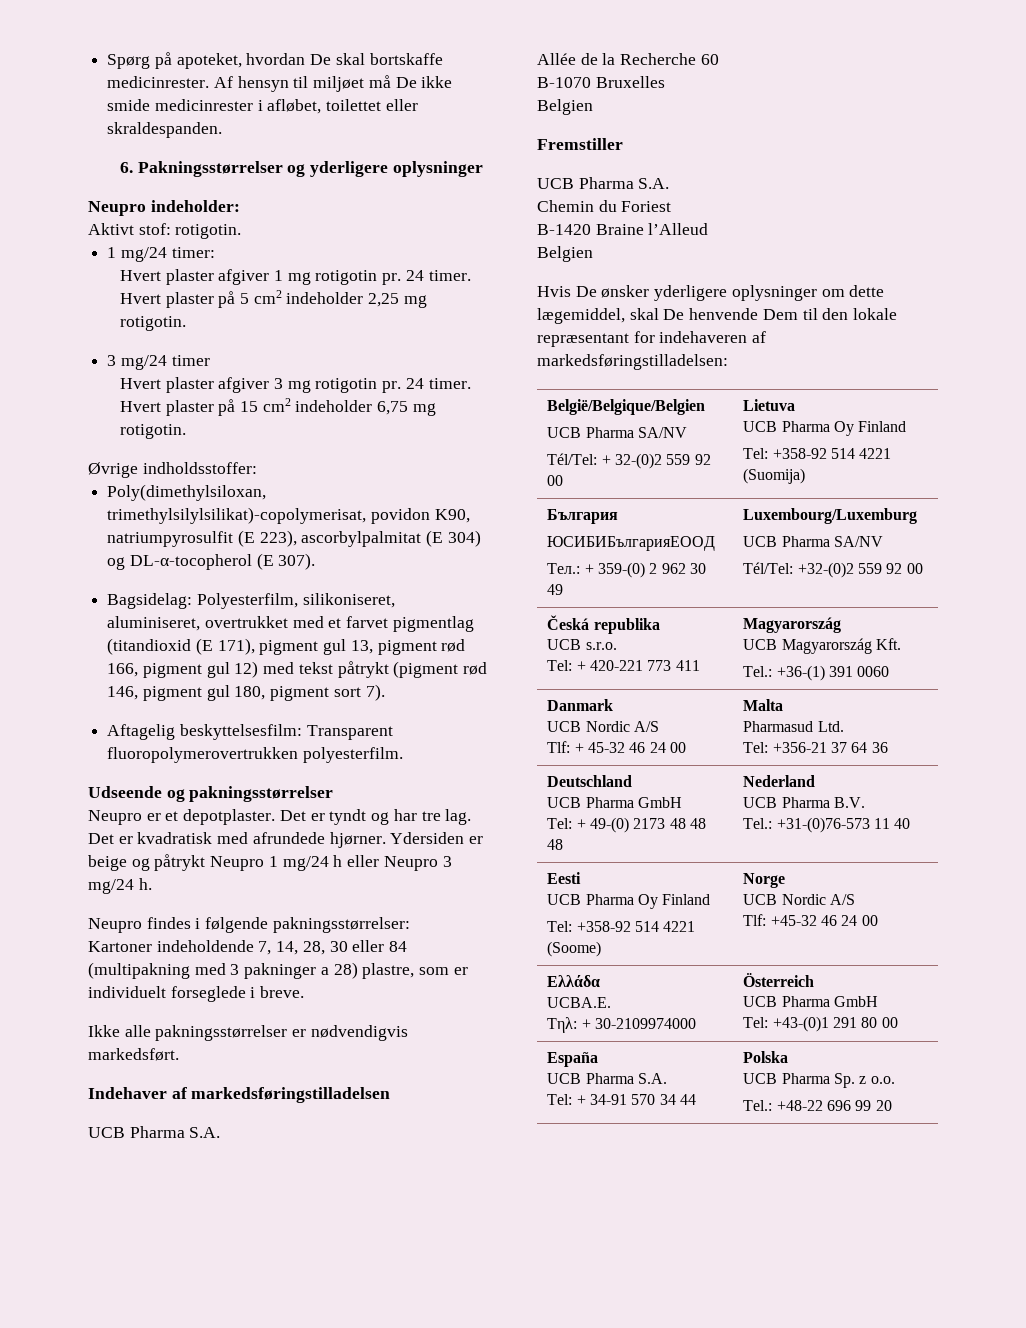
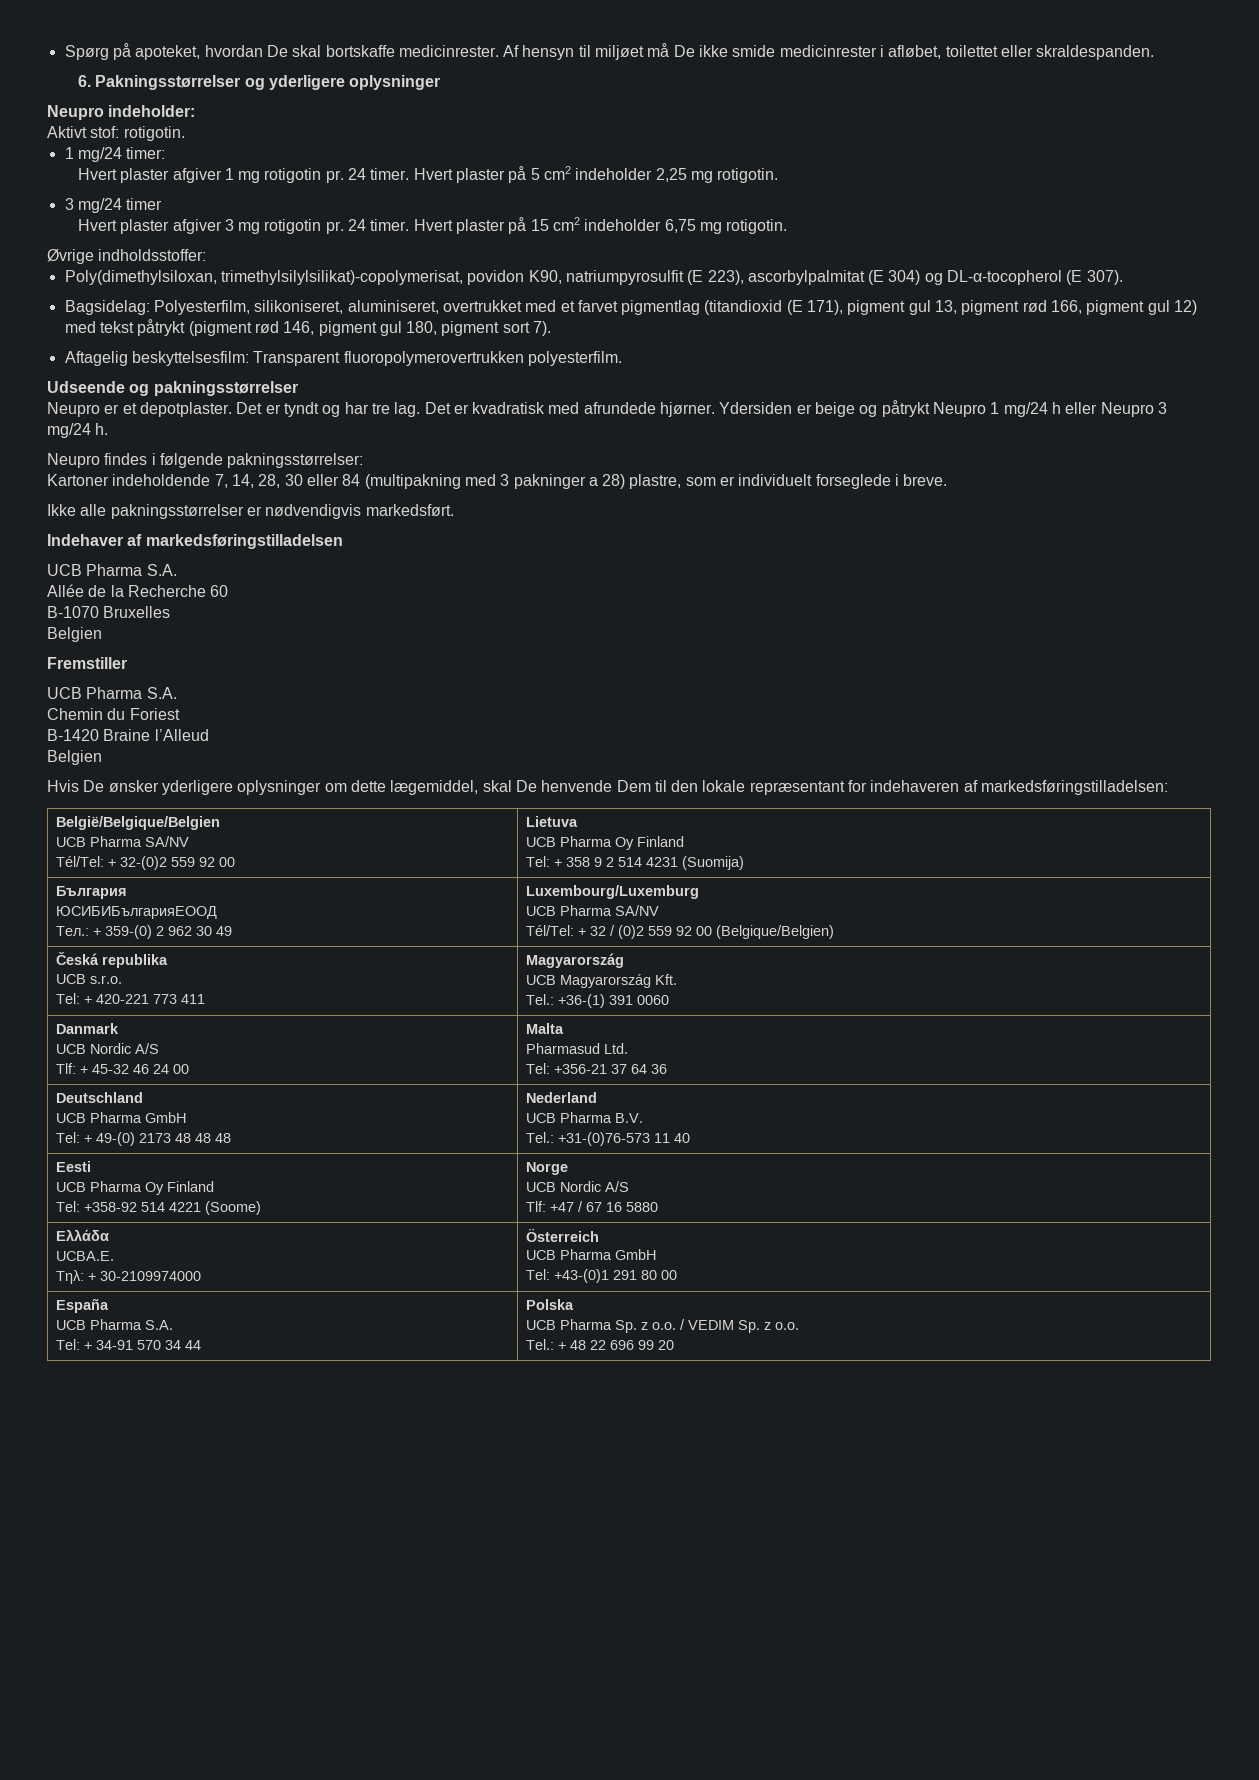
[772,448,892,459] +358-92 514 4221 -> [553,857,678,867] + 358 9 2 514 4231
[797,562,923,578] +32-(0)2 559 92 00 -> [577,925,834,939] + 32 / (0)2 559 92 00 (Belgique/Belgien)
[770,915,878,926] +45-32 46 24 00 -> [549,1201,658,1212] +47 / 67 16 5880
[743,1100,823,1111] // Tel.: +48-22 -> [679,1319,799,1333] [525,1339,606,1350] / VEDIM Sp. z o.o. // Tel.: + 48 22

